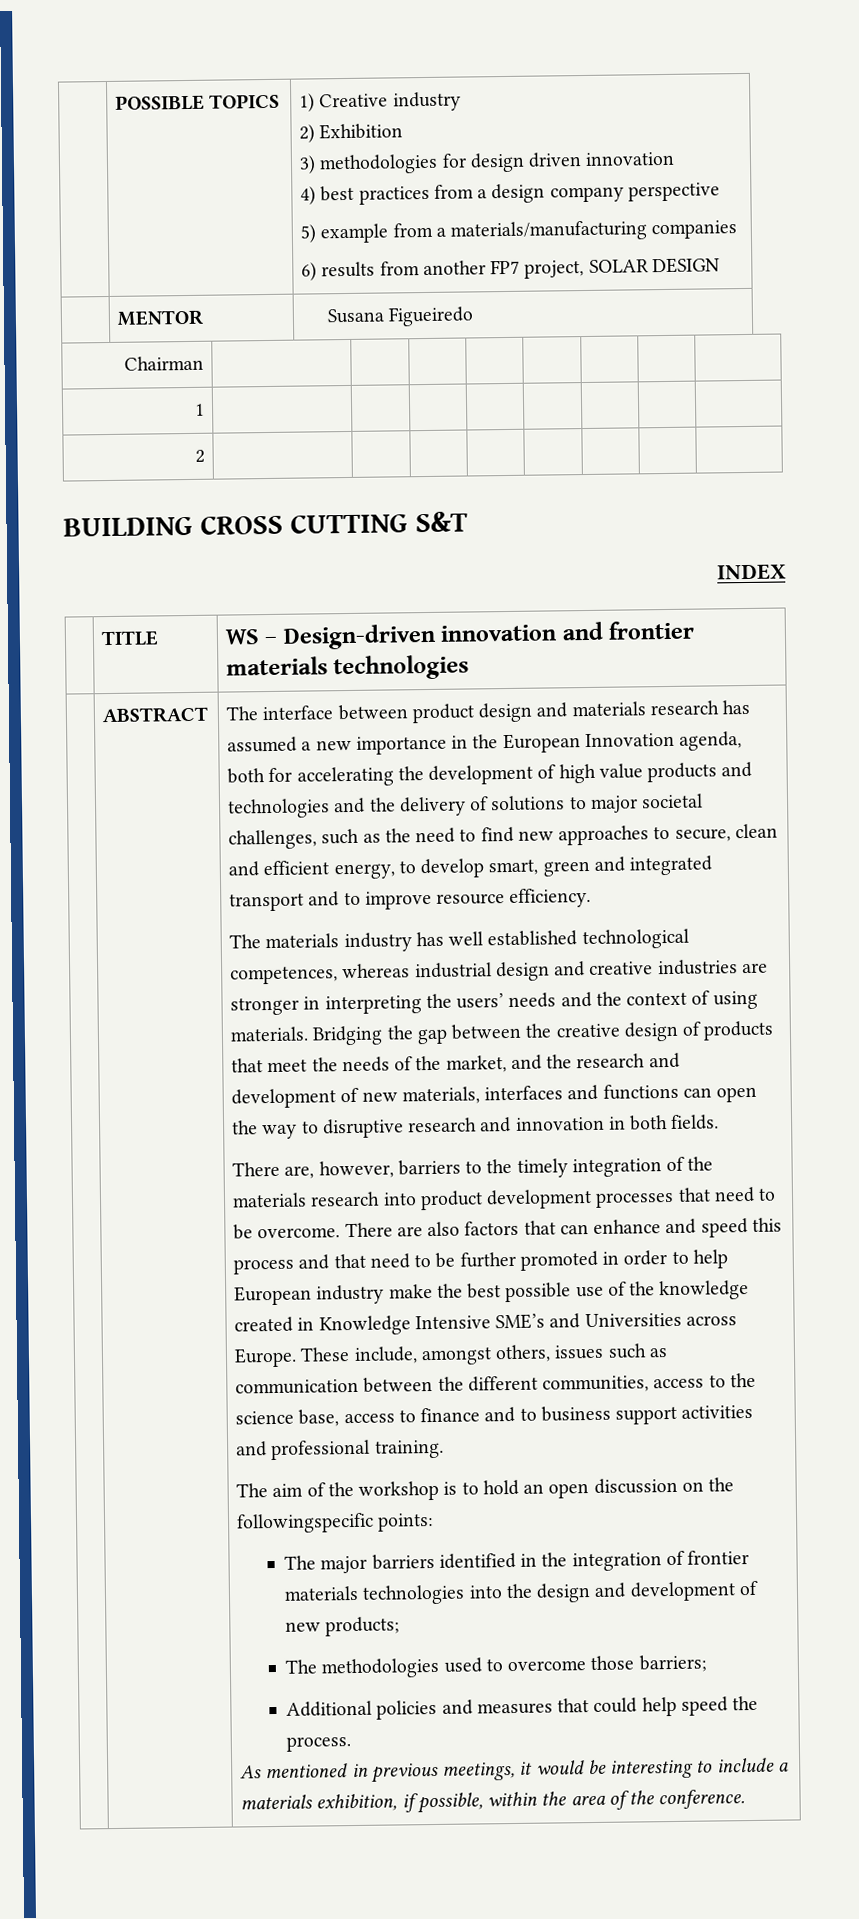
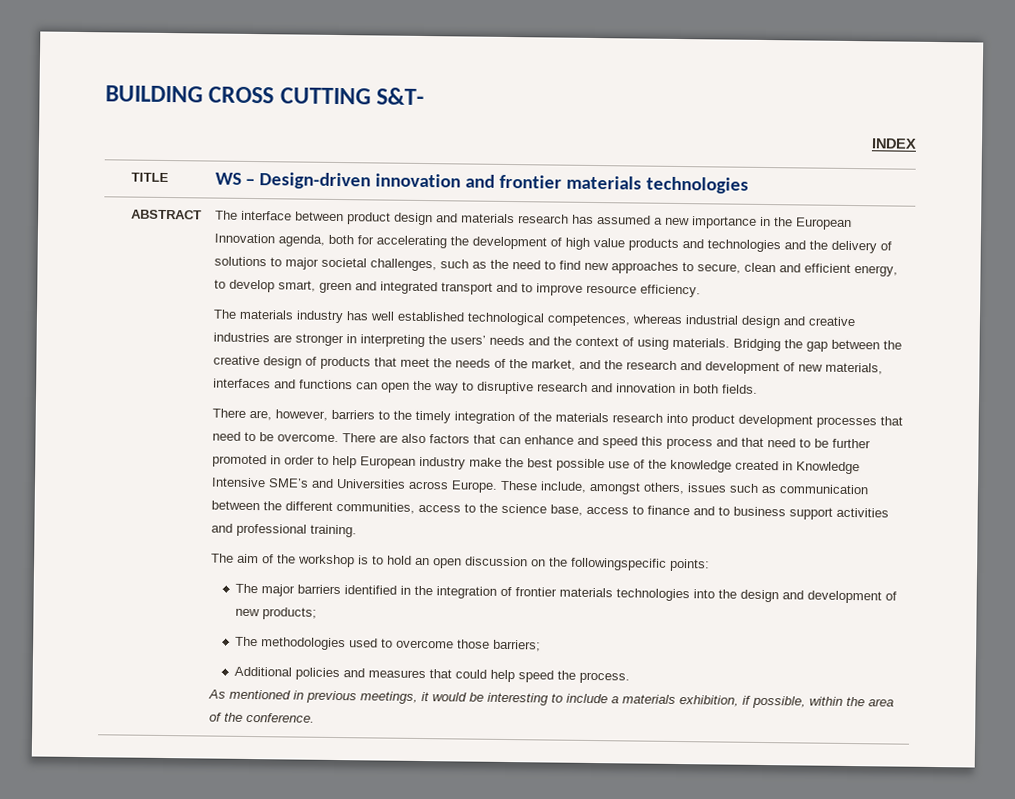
[114,93,281,111] [298,91,461,112] [298,123,404,143] [298,151,676,175] [299,182,720,205] [299,220,738,244] [300,257,720,281] [116,309,204,326] [326,306,474,327] [124,355,205,371] [194,403,206,416] [195,449,206,463] | POSSIBLE TOPICS | 1) Creative industry // 2) Exhibition // 3) methodologies for design driven innovation // 4) best practices from a design company perspective // 5) example from a materials/manufacturing companies // 6) results from another FP7 project, SOLAR DESIGN // | MENTOR | Susana Figueiredo // Chairman | | | | | | | | // 1 | | | | | | | | // 2 | | | | | | | | // -> (105, 94) none
[415,511,468,533] S&T -> [376,87,425,106] S&T-

